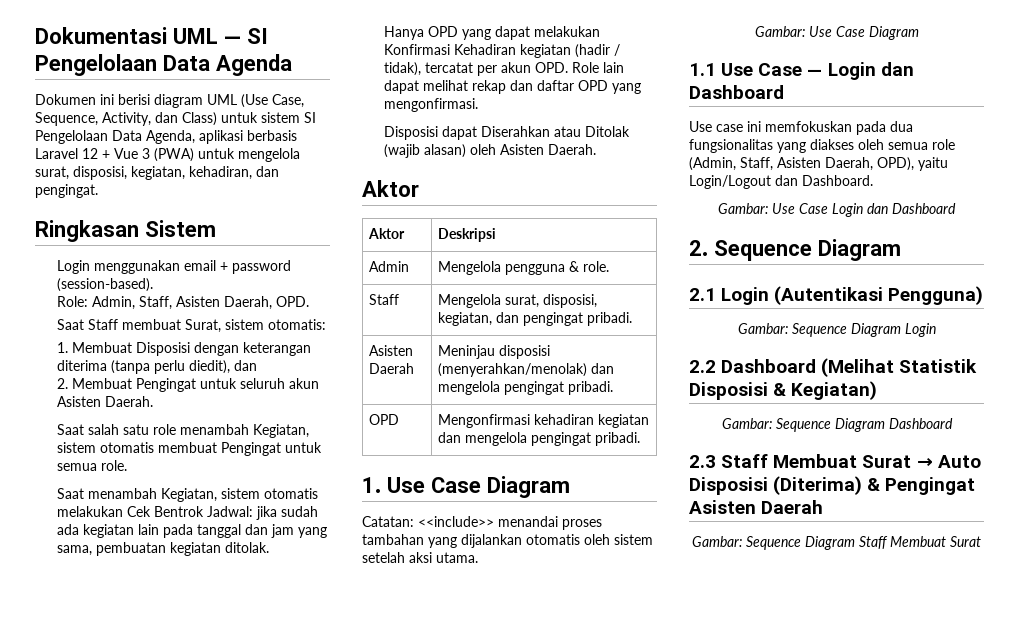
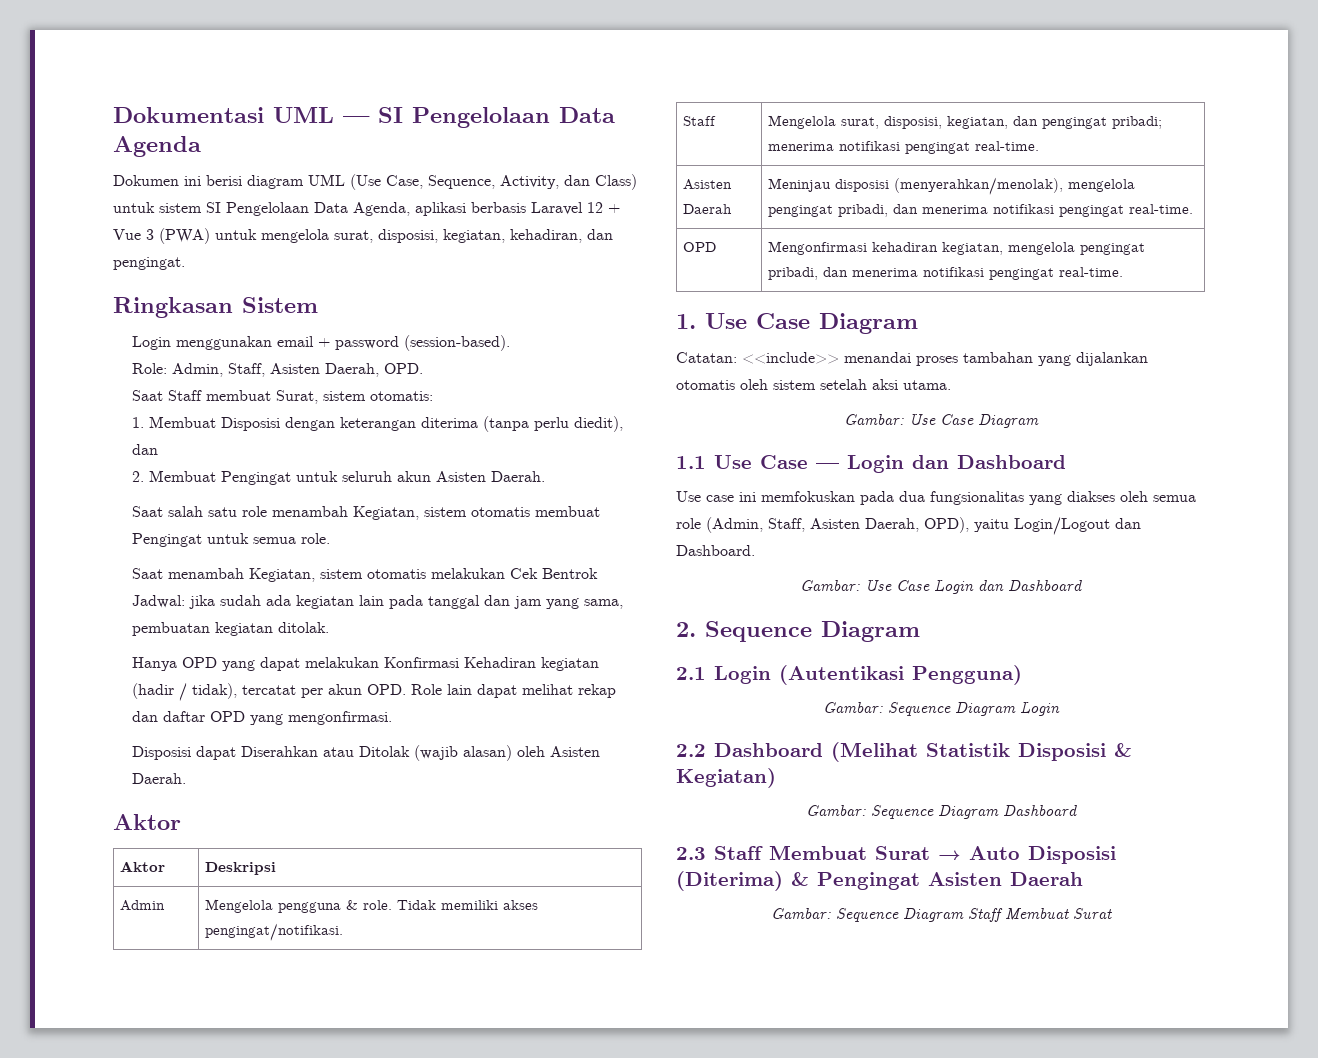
(610, 266) none -> [397,900,539,910] [205,923,344,941] Tidak memiliki akses pengingat/notifikasi.
[587,312,633,326] pribadi. -> [1112,116,1163,129] [768,141,1040,154] pribadi; menerima notifikasi pengingat real-time.
[438,363,615,377] [438,381,614,395] [369,414,400,425] [438,414,650,428] [438,432,641,446] (menyerahkan/menolak) dan mengelola pengingat pribadi. // OPD | Mengonfirmasi kehadiran kegiatan dan mengelola pengingat pribadi. -> [894,177,1136,195] [768,204,1194,217] [683,242,717,252] [768,241,1146,255] [768,267,1124,280] (menyerahkan/menolak), mengelola pengingat pribadi, dan menerima notifikasi pengingat real-time. // OPD | Mengonfirmasi kehadiran kegiatan, mengelola pengingat pribadi, dan menerima notifikasi pengingat real-time.

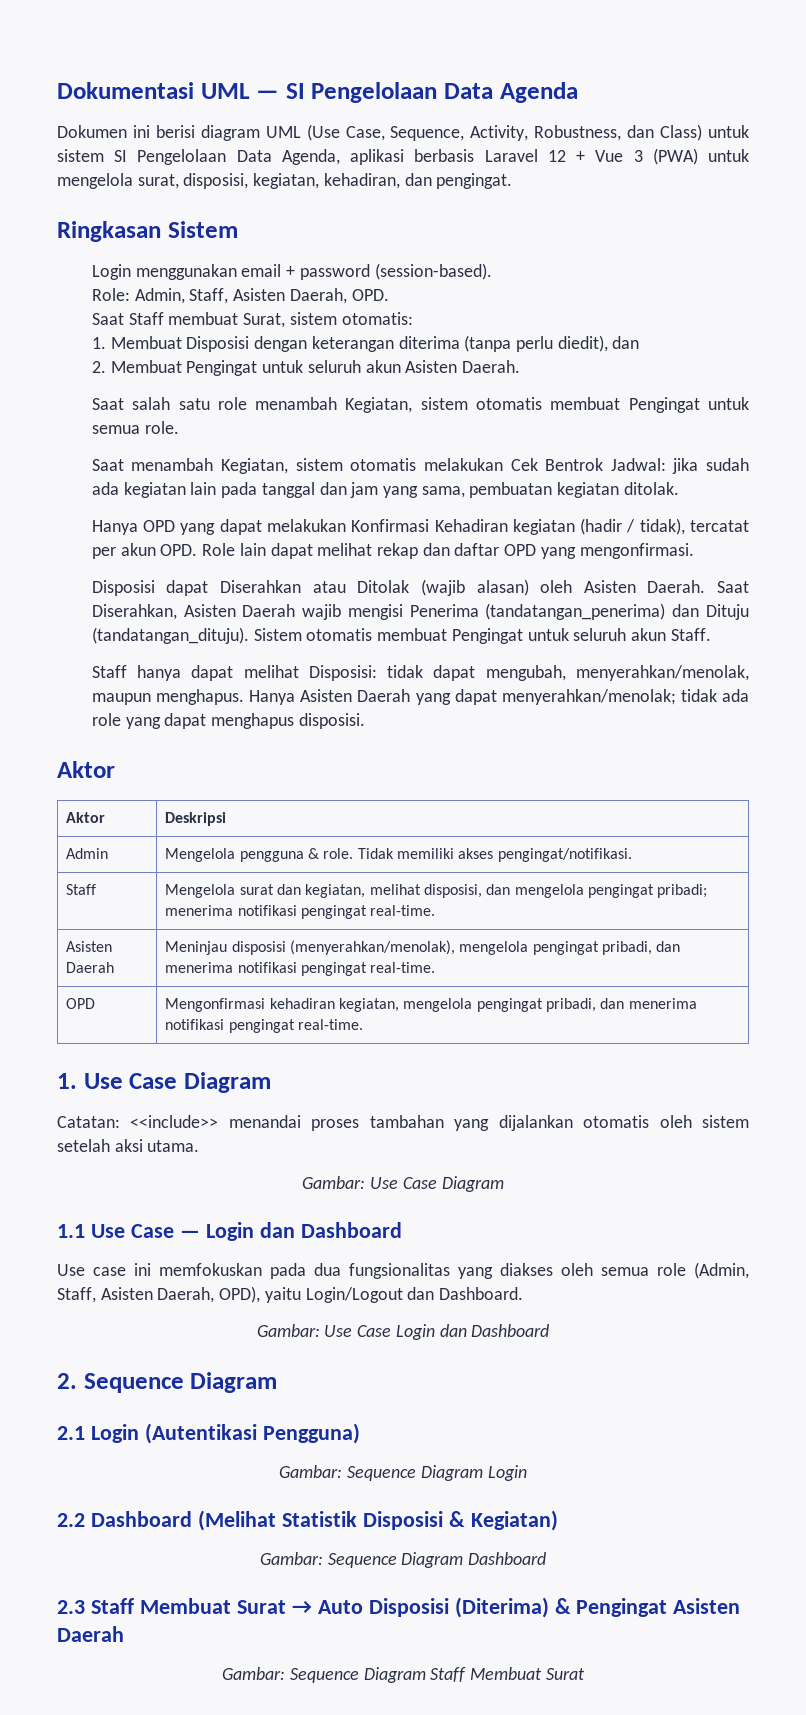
(559, 182) none -> [534,125,622,141] Robustness,
(186, 778) none -> [717,581,749,593] [91,603,749,620] [91,627,711,644] [91,665,750,681] [91,689,749,705] [91,713,365,729] Saat Diserahkan, Asisten Daerah wajib mengisi Penerima (tandatangan_penerima) dan Dituju (tandatangan_dituju). Sistem otomatis membuat Pengingat untuk seluruh akun Staff. // Staff hanya dapat melihat Disposisi: tidak dapat mengubah, menyerahkan/menolak, maupun menghapus. Hanya Asisten Daerah yang dapat menyerahkan/menolak; tidak ada role yang dapat menghapus disposisi.
[841,116,1039,129] surat, disposisi, kegiatan, dan -> [239,884,584,898] surat dan kegiatan, melihat disposisi, dan mengelola

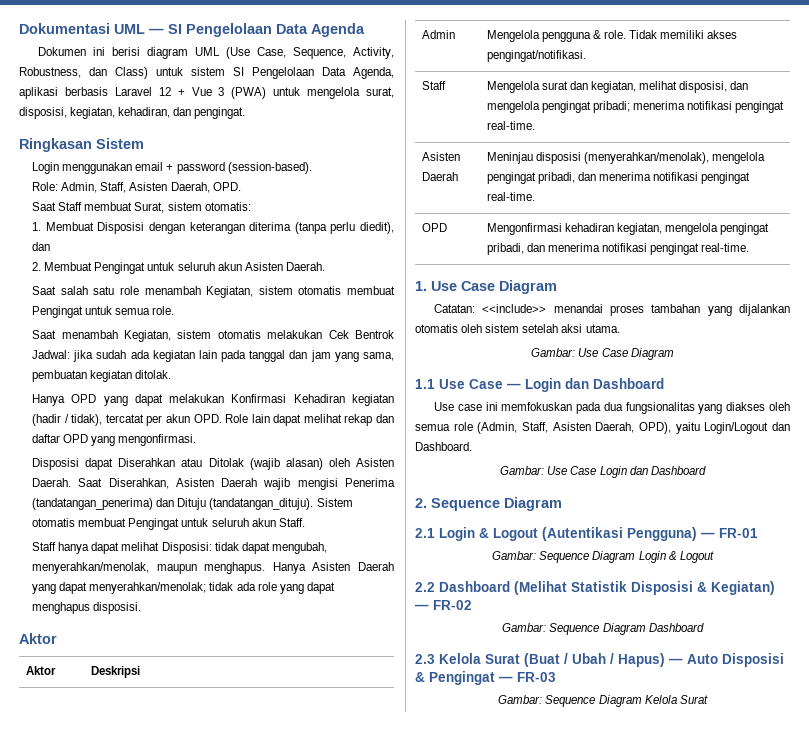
(139, 1433) none -> [479,528,538,541] & Logout
(360, 1433) none -> [701,528,758,538] — FR-01
(527, 1473) none -> [668,551,714,563] & Logout
(558, 1520) none -> [415,600,472,610] — FR-02
[90,1598,312,1614] Staff Membuat Surat → -> [439,653,683,667] Kelola Surat (Buat / Ubah / Hapus) —
[454,1597,549,1618] (Diterima) -> (784, 660) none
[673,1598,741,1614] [57,1626,124,1642] [222,1667,543,1683] Asisten Daerah // Gambar: Sequence Diagram Staff Membuat -> [499,672,556,682] [498,695,677,707] — FR-03 // Gambar: Sequence Diagram Kelola

